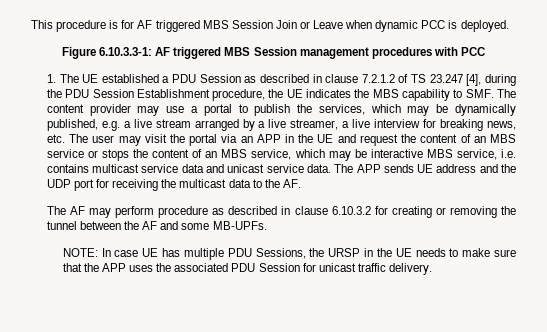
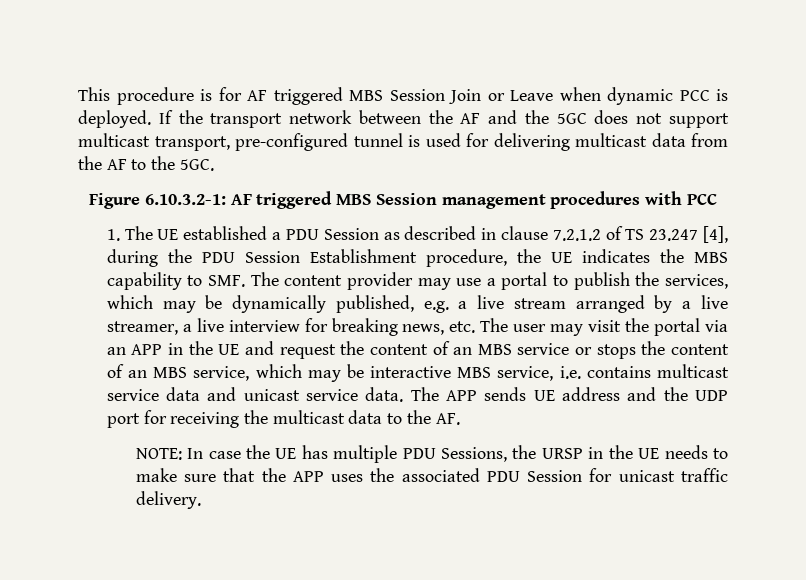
(509, 26) none -> [158,110,729,128] [78,133,728,151] [78,156,214,171] If the transport network between the AF and the 5GC does not support multicast transport, pre-configured tunnel is used for delivering multicast data from the AF to the 5GC.
[99,47,153,56] 6.10.3.3-1: -> [144,194,226,205] 6.10.3.2-1:
[46,206,517,218] [46,221,267,230] // The AF may perform procedure as described in clause 6.10.3.2 for creating or removing the tunnel between the AF and some MB-UPFs. -> (460, 419) none
(139, 253) none -> [245,445,270,459] the

